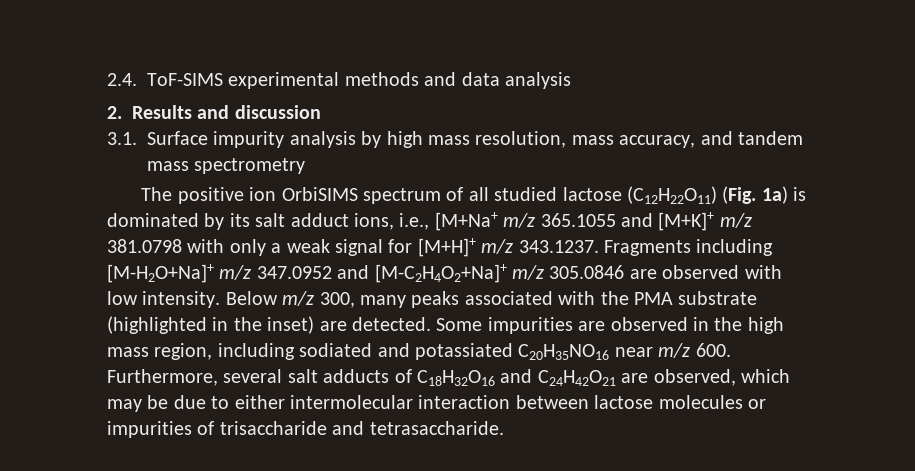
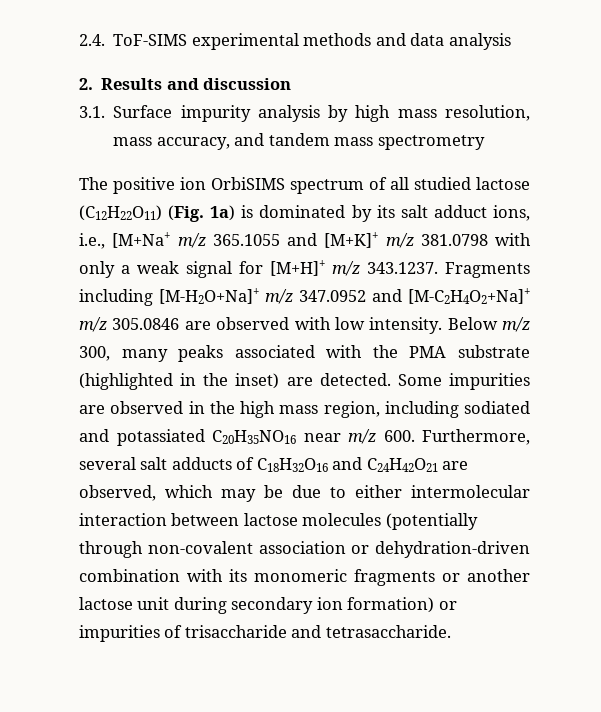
(743, 402) none -> [385,513,478,530] [79,541,530,558] [79,569,530,586] [79,597,435,614] (potentially through non-covalent association or dehydration-driven combination with its monomeric fragments or another lactose unit during secondary ion formation)

